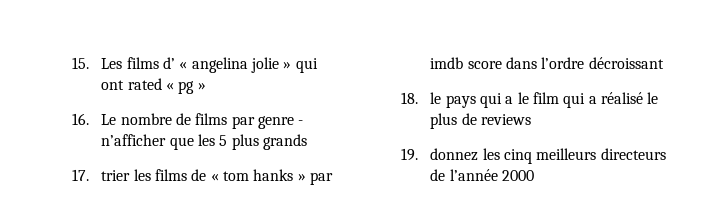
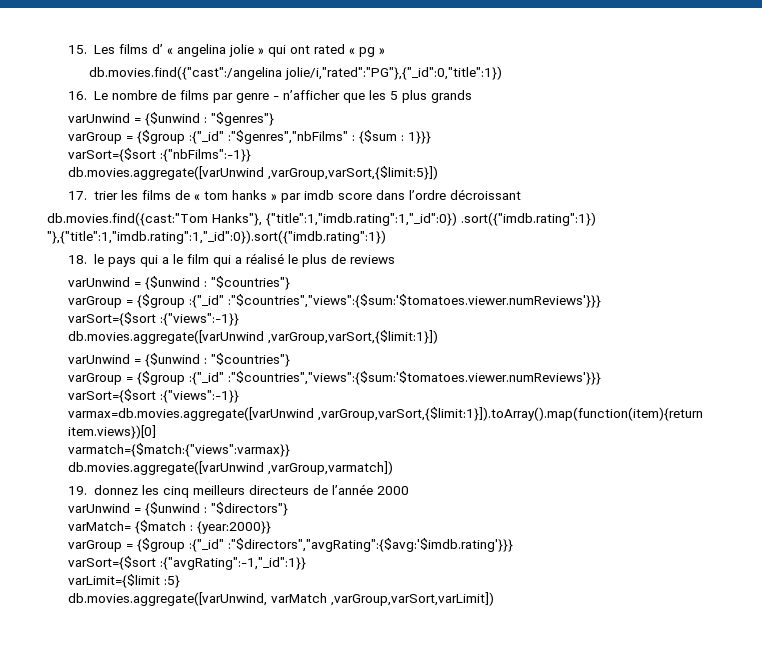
(206, 86) none -> [88,66,502,80] // db.movies.find({"cast":/angelina jolie/i,"rated":"PG"},{"_id":0,"title":1})
(307, 142) none -> [67,112,274,126] [67,130,431,144] [67,148,251,162] [67,166,438,180] // varUnwind = {$unwind : "$genres"} // varGroup = {$group :{"_id" :"$genres","nbFilms" : {$sum : 1}}} // varSort={$sort :{"nbFilms":-1}} // db.movies.aggregate([varUnwind ,varGroup,varSort,{$limit:5}])
(664, 63) none -> [47,212,596,226] [47,230,386,244] // db.movies.find({cast:"Tom Hanks"}, {"title":1,"imdb.rating":1,"_id":0}) .sort({"imdb.rating":1}) "},{"title":1,"imdb.rating":1,"_id":0}).sort({"imdb.rating":1})
(532, 119) none -> [67,276,290,290] [67,294,601,308] [67,312,239,326] [67,330,438,344] [67,353,290,367] [67,371,601,385] [67,389,239,403] [67,407,703,421] [67,425,156,439] [67,443,290,457] [67,461,393,475] // varUnwind = {$unwind : "$countries"} // varGroup = {$group :{"_id" :"$countries","views":{$sum:'$tomatoes.viewer.numReviews'}}} // varSort={$sort :{"views":-1}} // db.movies.aggregate([varUnwind ,varGroup,varSort,{$limit:1}]) // varUnwind = {$unwind : "$countries"} // varGroup = {$group :{"_id" :"$countries","views":{$sum:'$tomatoes.viewer.numReviews'}}} // varSort={$sort :{"views":-1}} // varmax=db.movies.aggregate([varUnwind ,varGroup,varSort,{$limit:1}]).toArray().map(function(item){return item.views})[0] // varmatch={$match:{"views":varmax}} // db.movies.aggregate([varUnwind ,varGroup,varmatch])
(535, 175) none -> [67,502,288,516] [67,520,271,534] [67,538,513,552] [67,556,306,570] [67,574,180,588] [67,592,494,606] // varUnwind = {$unwind : "$directors"} // varMatch= {$match : {year:2000}} // varGroup = {$group :{"_id" :"$directors","avgRating":{$avg:'$imdb.rating'}}} // varSort={$sort :{"avgRating":-1,"_id":1}} // varLimit={$limit :5} // db.movies.aggregate([varUnwind, varMatch ,varGroup,varSort,varLimit])

